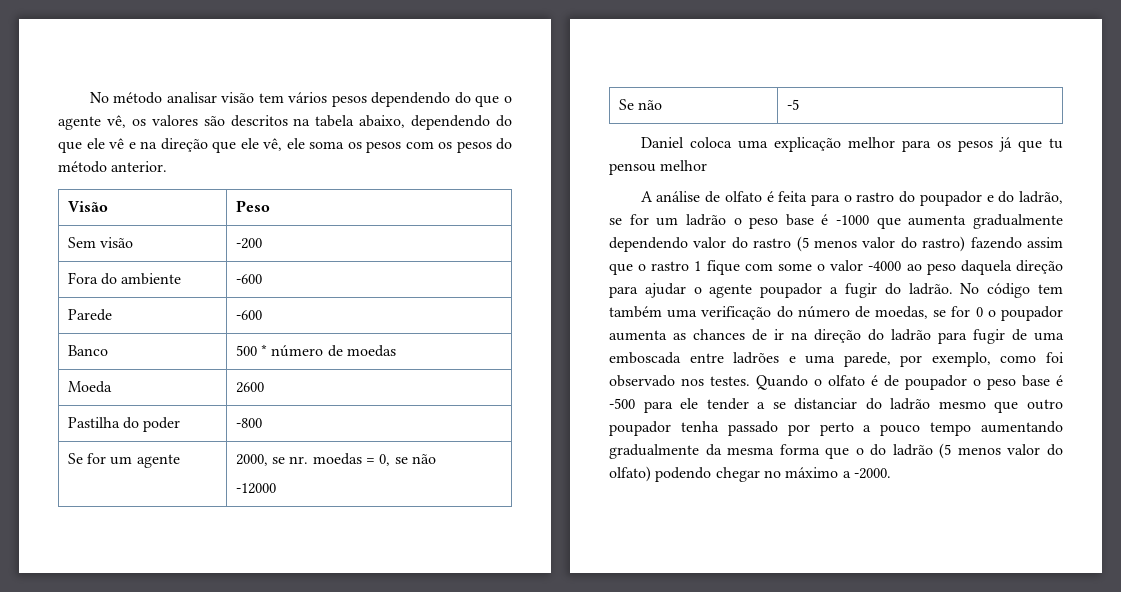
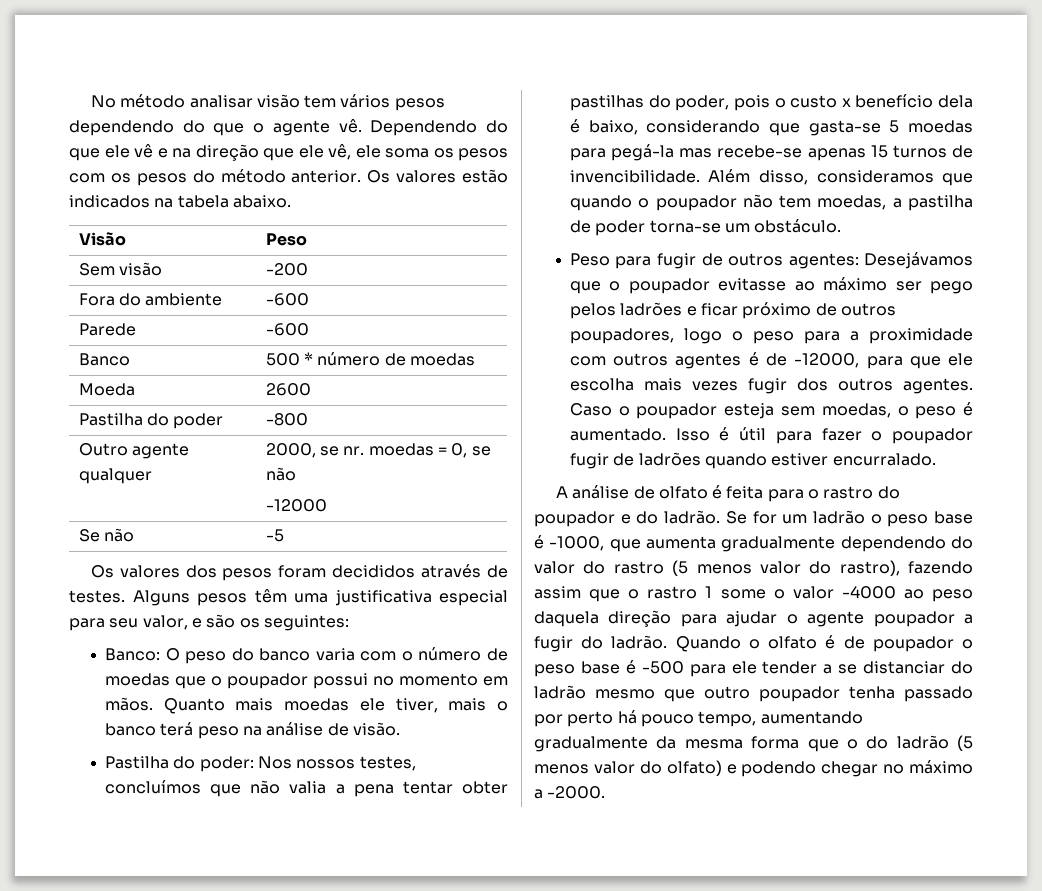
[106,115,491,130] vê, os valores são descritos na tabela abaixo, dependendo -> [338,119,478,136] vê. Dependendo
(168, 166) none -> [367,169,508,183] [69,195,291,208] Os valores estão indicados na tabela abaixo.
[67,453,180,468] Se for um agente -> [78,443,190,459] [78,468,152,484] Outro agente qualquer
[640,137,1063,152] [609,160,708,175] Daniel coloca uma explicação melhor para os pesos já que tu pensou melhor -> [90,564,509,581] [69,589,508,606] [69,614,349,631] [104,647,509,664] [104,673,508,689] [104,697,508,714] [104,722,400,739] [104,756,416,772] [104,780,508,797] [569,94,973,111] [569,119,973,136] [569,144,973,161] [569,169,973,186] [569,194,974,211] [569,219,842,236] [569,252,974,269] [569,277,973,294] [569,302,896,319] [569,328,973,344] [569,352,973,369] [569,378,973,394] [569,402,973,419] [569,427,973,444] [569,452,936,469] Os valores dos pesos foram decididos através de testes. Alguns pesos têm uma justificativa especial para seu valor, e são os seguintes: // Banco: O peso do banco varia com o número de moedas que o poupador possui no momento em mãos. Quanto mais moedas ele tiver, mais o banco terá peso na análise de visão. // Pastilha do poder: Nos nossos testes, concluímos que não valia a pena tentar obter pastilhas do poder, pois o custo x benefício dela é baixo, considerando que gasta-se 5 moedas para pegá-la mas recebe-se apenas 15 turnos de invencibilidade. Além disso, consideramos que quando o poupador não tem moedas, a pastilha de poder torna-se um obstáculo. // Peso para fugir de outros agentes: Desejávamos que o poupador evitasse ao máximo ser pego pelos ladrões e ficar próximo de outros poupadores, logo o peso para a proximidade com outros agentes é de -12000, para que ele escolha mais vezes fugir dos outros agentes. Caso o poupador esteja sem moedas, o peso é aumentado. Isso é útil para fazer o poupador fugir de ladrões quando estiver encurralado.
[1019,191,1063,204] [609,218,622,225] ladrão, se -> [664,510,747,524] ladrão. Se
[836,215,870,225] -1000 -> [549,536,605,551] -1000,
(688, 244) none -> [951,536,973,549] do
[922,236,966,252] rastro) -> [839,560,900,576] rastro),
[706,260,773,275] fique com -> (713, 592) none
[960,283,1063,298] [609,306,1063,321] [609,329,1064,344] [609,352,1064,367] [609,375,750,387] No código tem também uma verificação do número de moedas, se for 0 o poupador aumenta as chances de ir na direção do ladrão para fugir de uma emboscada entre ladrões e uma parede, por exemplo, como foi observado nos testes. -> (668, 642) none
[863,422,972,436] a pouco tempo -> [617,710,757,727] há pouco tempo,
(651, 474) none -> [726,764,737,774] e

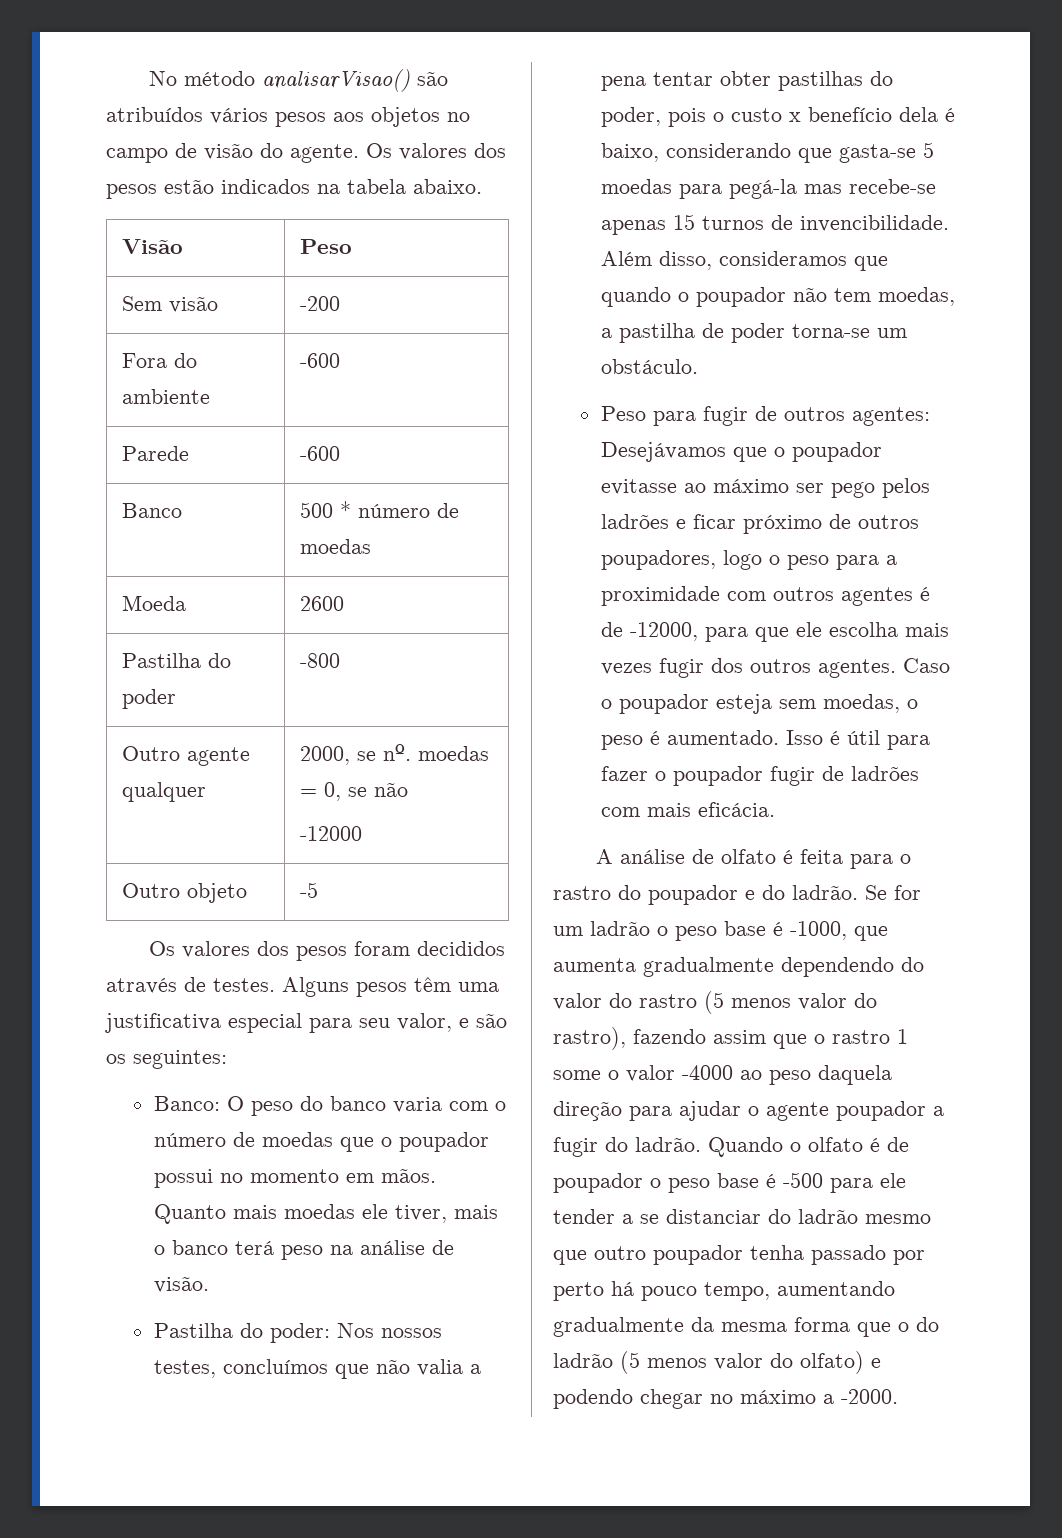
[189,94,445,111] [69,119,509,136] [69,144,508,161] [69,169,457,186] analisar visão tem vários pesos dependendo do que o agente vê. Dependendo do que ele vê e na direção que ele vê, ele soma os pesos com os pesos do método anterior. Os valores -> [262,69,449,92] [106,107,470,127] [106,143,506,163] [106,184,157,199] analisarVisao() são atribuídos vários pesos aos objetos no campo de visão do agente. Os valores dos pesos
[343,446,365,455] nr. -> [382,744,411,761] nº.
[78,528,135,542] Se não -> [121,883,247,903] Outro objeto
[704,453,936,469] quando estiver encurralado. -> [600,802,775,817] com mais eficácia.

